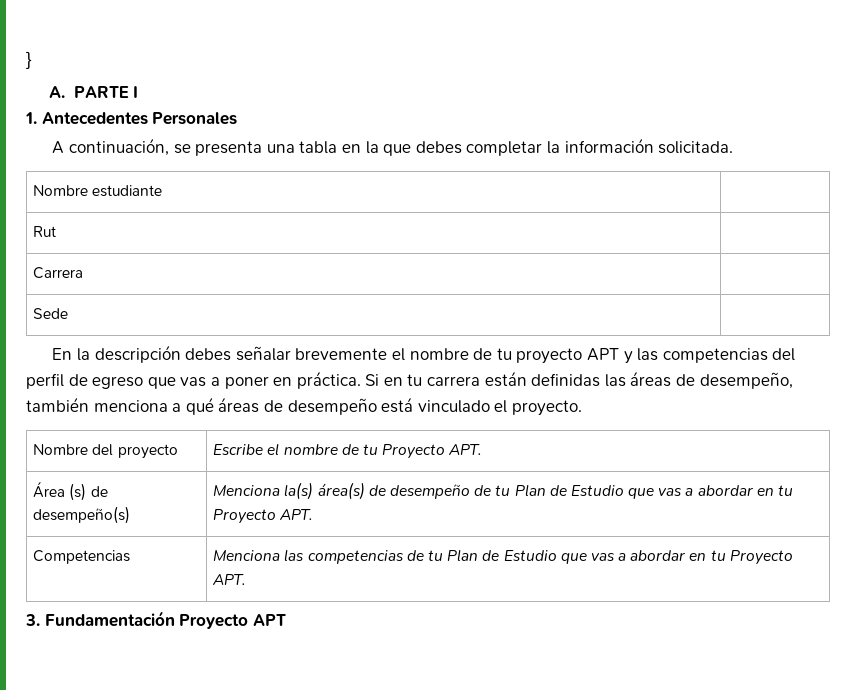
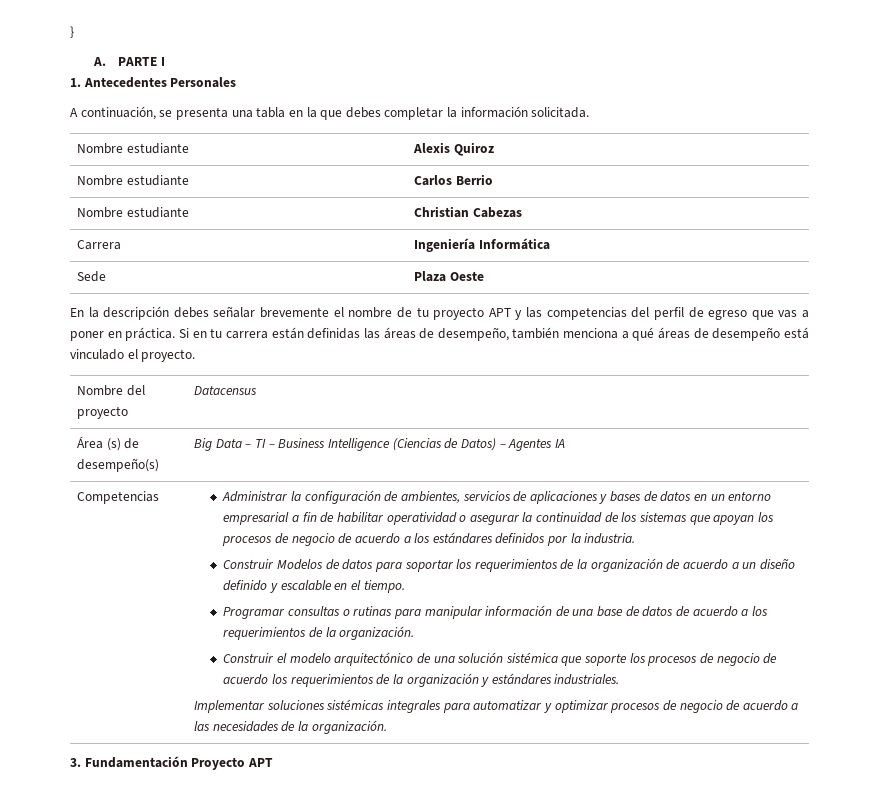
[33,226,57,237] // Rut | -> [413,142,494,156] [77,175,189,186] [414,174,493,186] [77,207,189,218] [414,206,522,218] Alexis Quiroz // Nombre estudiante | Carlos Berrio // Nombre estudiante | Christian Cabezas
(84, 273) none -> [414,238,550,252] Ingeniería Informática
(69, 313) none -> [414,271,484,282] Plaza Oeste
[213,443,483,459] [33,481,108,501] [33,506,131,524] [213,482,793,500] [213,509,314,524] [33,550,131,564] [213,549,793,565] [212,574,247,585] Escribe el nombre de tu Proyecto APT. // Área (s) de desempeño(s) | Menciona la(s) área(s) de desempeño de tu Plan de Estudio que vas a abordar en tu Proyecto APT. // Competencias | Menciona las competencias de tu Plan de Estudio que vas a abordar en tu Proyecto APT. -> [194,385,258,395] [77,436,140,451] [77,458,160,472] [194,438,565,451] [77,491,160,504] [222,490,772,504] [223,512,775,525] [222,532,636,546] [223,558,796,572] [223,580,405,593] [223,605,769,619] [223,626,415,640] [223,652,778,666] [223,673,620,687] [194,699,799,713] [194,720,387,734] Datacensus // Área (s) de desempeño(s) | Big Data – TI – Business Intelligence (Ciencias de Datos) – Agentes IA // Competencias | Administrar la configuración de ambientes, servicios de aplicaciones y bases de datos en un entorno empresarial a fin de habilitar operatividad o asegurar la continuidad de los sistemas que apoyan los procesos de negocio de acuerdo a los estándares definidos por la industria. // Construir Modelos de datos para soportar los requerimientos de la organización de acuerdo a un diseño definido y escalable en el tiempo. // Programar consultas o rutinas para manipular información de una base de datos de acuerdo a los requerimientos de la organización. // Construir el modelo arquitectónico de una solución sistémica que soporte los procesos de negocio de acuerdo los requerimientos de la organización y estándares industriales. // Implementar soluciones sistémicas integrales para automatizar y optimizar procesos de negocio de acuerdo a las necesidades de la organización.

